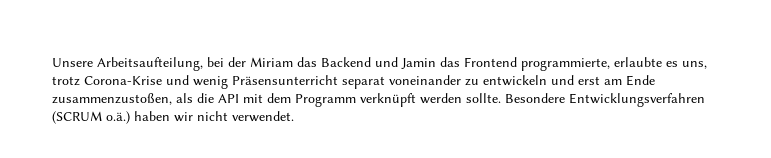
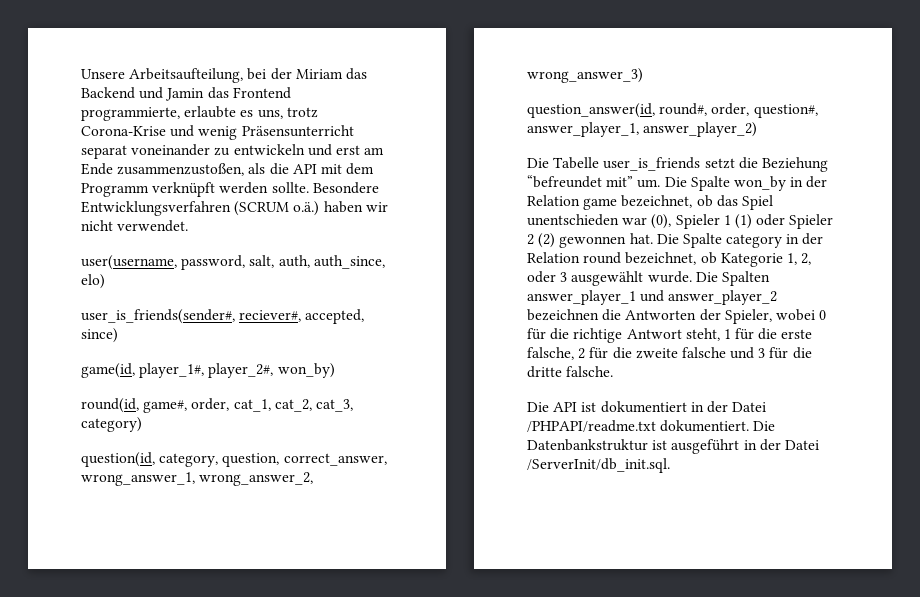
(294, 116) none -> [81,255,385,270] [81,274,105,289] [81,309,365,324] [81,328,118,343] [81,363,335,378] [81,398,353,413] [81,417,142,432] [81,452,387,467] [81,472,314,486] [527,68,643,83] [527,103,818,118] [527,122,758,137] [527,157,828,172] [527,175,828,191] [527,195,773,210] [527,214,834,229] [527,233,824,248] [527,252,812,267] [527,271,770,286] [527,290,778,305] [527,309,827,324] [527,328,813,343] [527,347,812,360] [527,366,614,378] [527,401,767,413] [527,420,776,432] [527,439,819,454] [527,458,670,473] // user(username, password, salt, auth, auth_since, elo) // user_is_friends(sender#, reciever#, accepted, since) // game(id, player_1#, player_2#, won_by) // round(id, game#, order, cat_1, cat_2, cat_3, category) // question(id, category, question, correct_answer, wrong_answer_1, wrong_answer_2, wrong_answer_3) // question_answer(id, round#, order, question#, answer_player_1, answer_player_2) // Die Tabelle user_is_friends setzt die Beziehung “befreundet mit” um. Die Spalte won_by in der Relation game bezeichnet, ob das Spiel unentschieden war (0), Spieler 1 (1) oder Spieler 2 (2) gewonnen hat. Die Spalte category in der Relation round bezeichnet, ob Kategorie 1, 2, oder 3 ausgewählt wurde. Die Spalten answer_player_1 und answer_player_2 bezeichnen die Antworten der Spieler, wobei 0 für die richtige Antwort steht, 1 für die erste falsche, 2 für die zweite falsche und 3 für die dritte falsche. // Die API ist dokumentiert in der Datei /PHPAPI/readme.txt dokumentiert. Die Datenbankstruktur ist ausgeführt in der Datei /ServerInit/db_init.sql.

